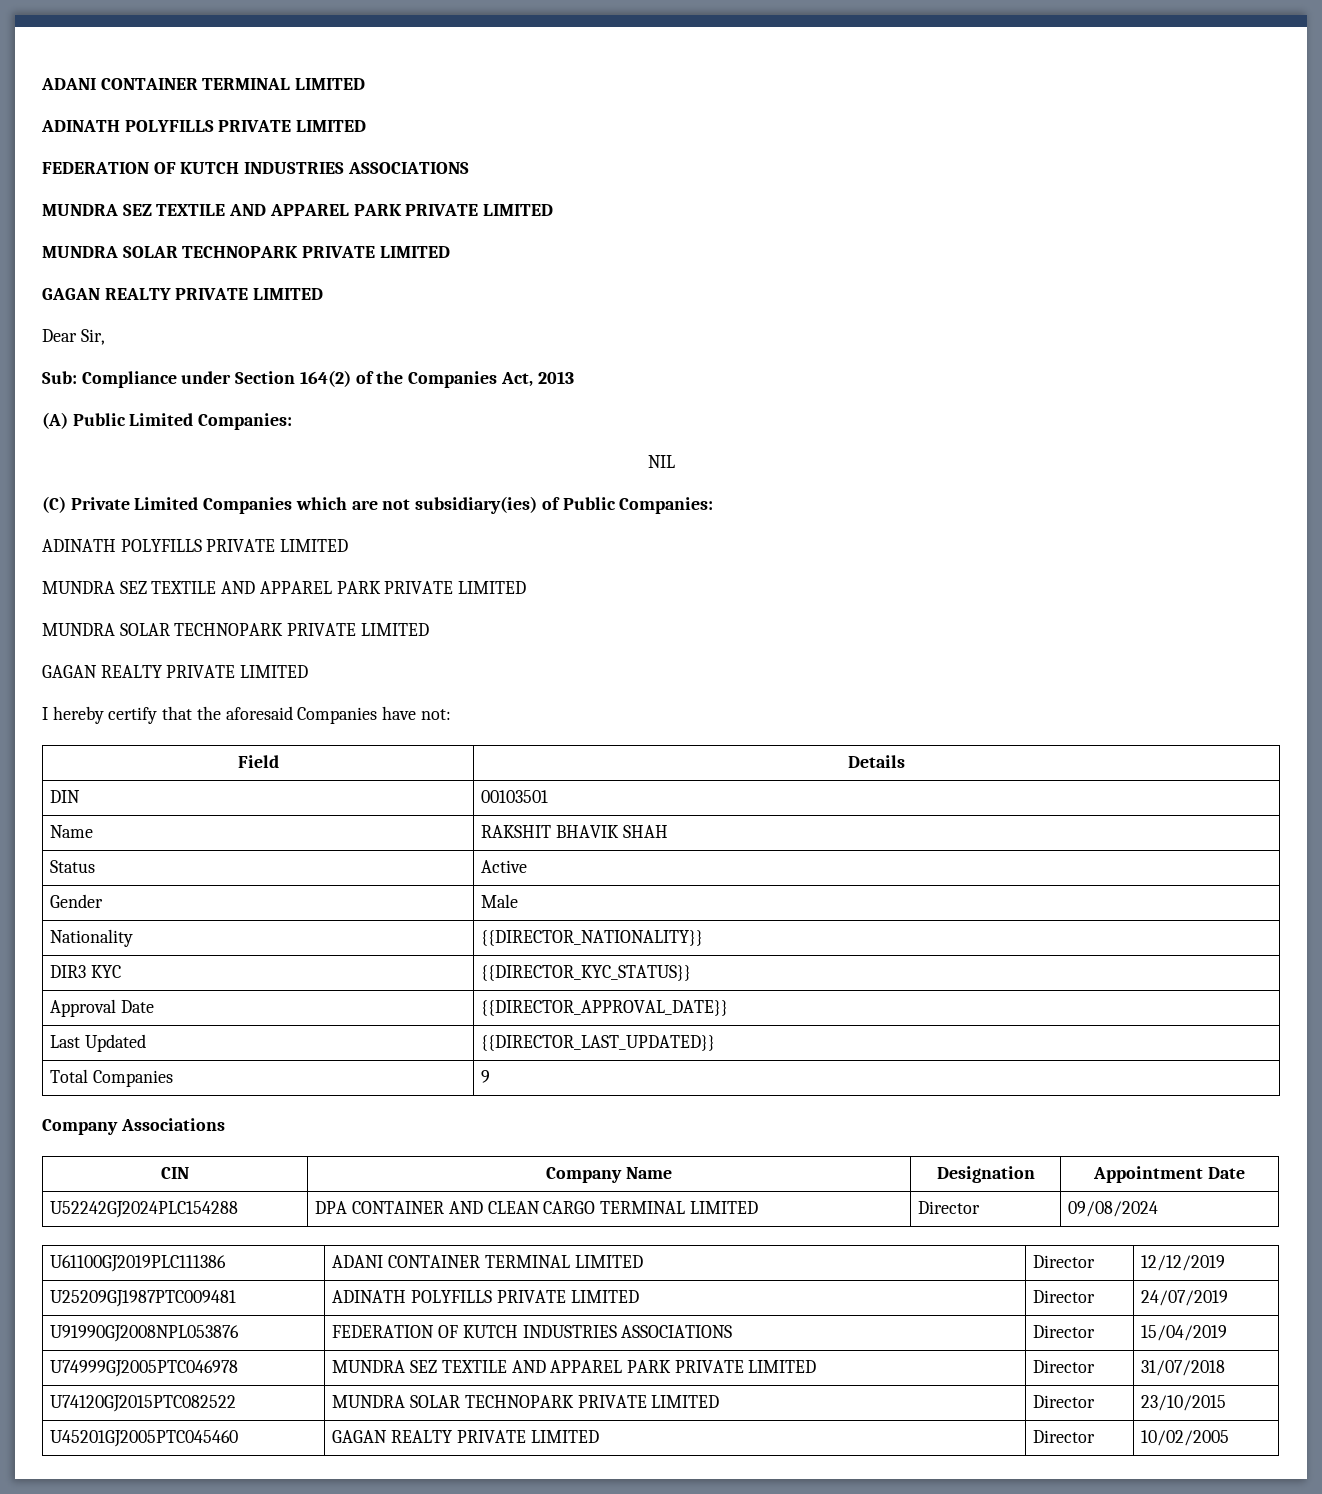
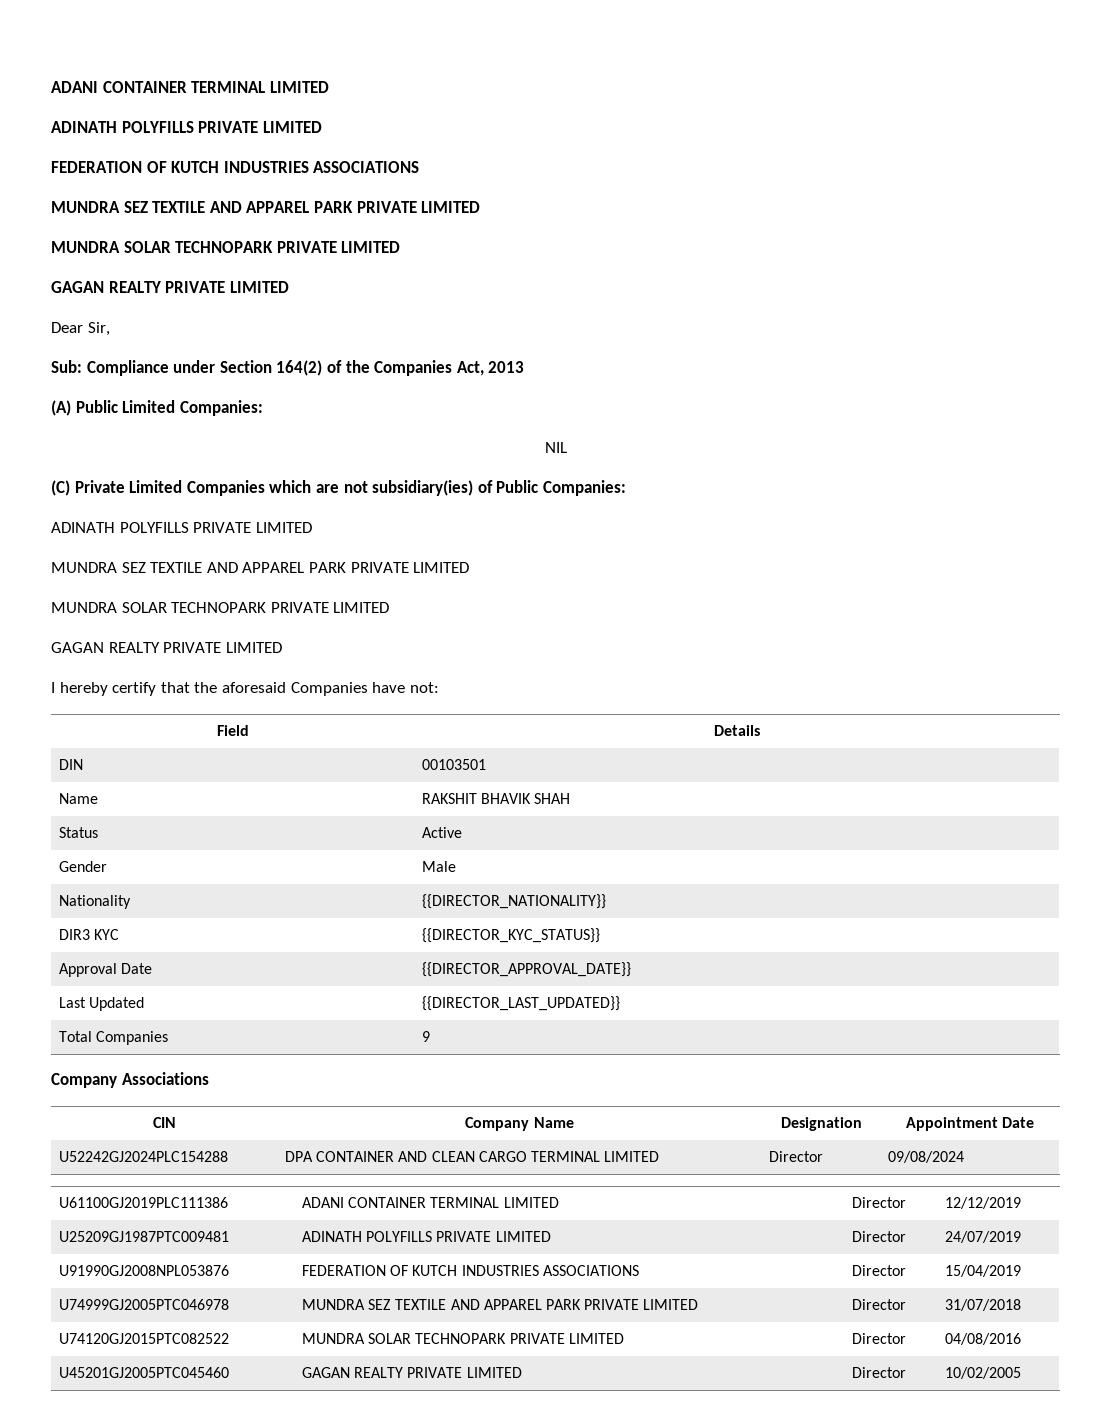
[1141,1395,1227,1411] 23/10/2015 -> [945,1333,1022,1345] 04/08/2016

